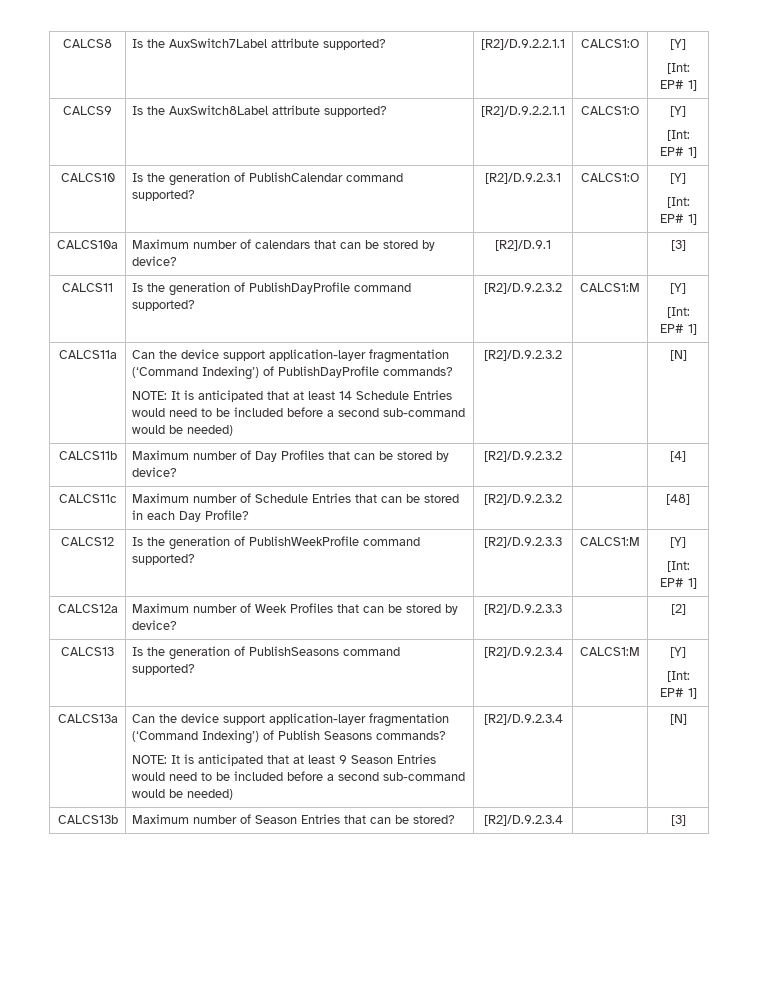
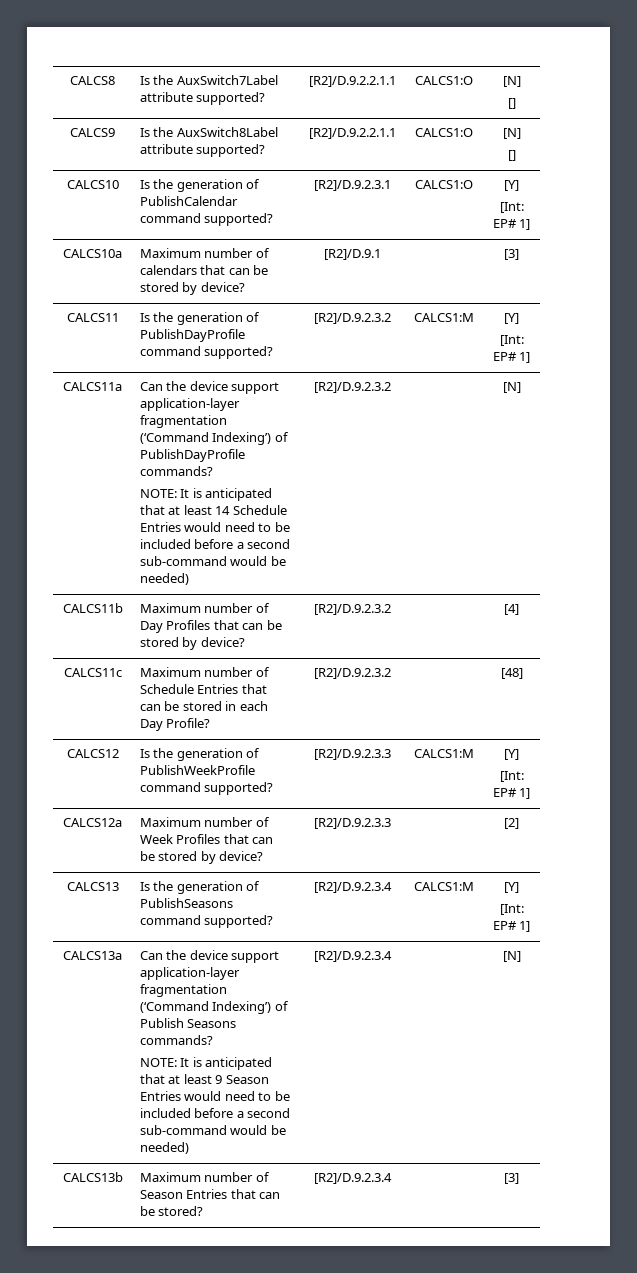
[670,39,686,50] [666,63,690,74] [659,80,697,91] [Y] // [Int: EP# 1] -> [502,76,521,87] [507,98,516,109] [N] // []
[670,106,686,117] [666,130,690,141] [659,147,697,158] [Y] // [Int: EP# 1] -> [502,128,521,139] [507,150,516,161] [N] // []

